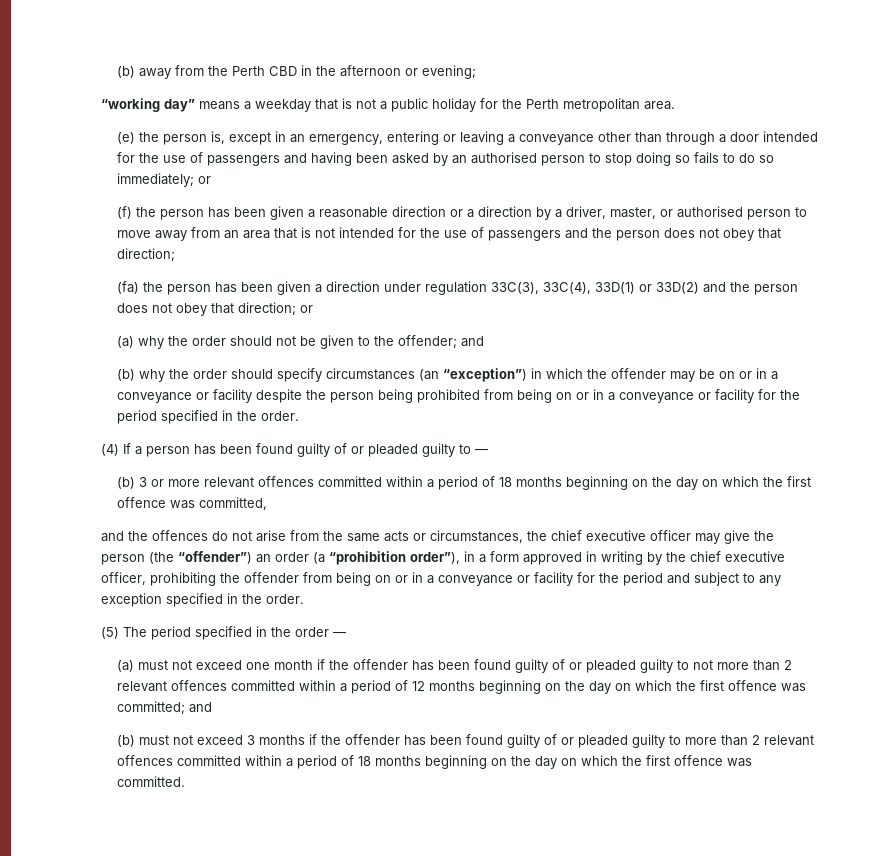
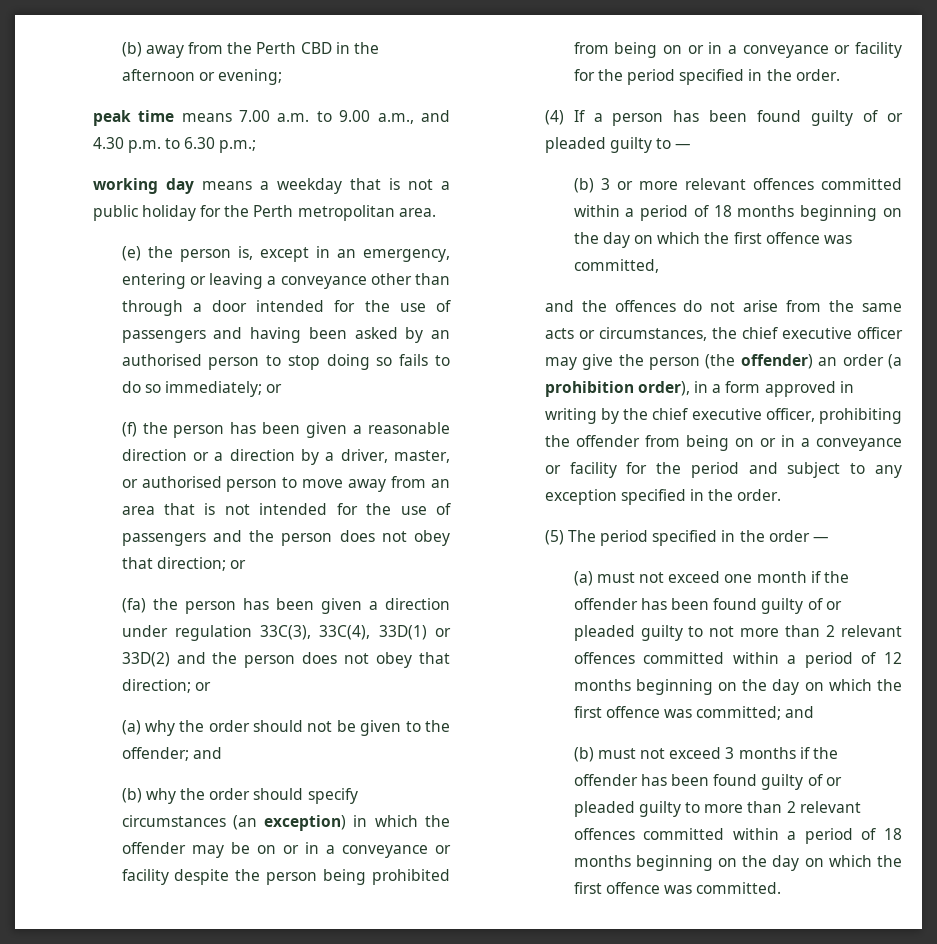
[100,98,195,112] “working day” -> [92,110,450,126] [92,137,257,153] [92,178,194,194] peak time means 7.00 a.m. to 9.00 a.m., and 4.30 p.m. to 6.30 p.m.; // working day
(175, 255) none -> [229,560,246,569] or
[442,368,527,382] “exception”) -> [264,815,347,831] exception)
[177,551,252,564] “offender”) -> [740,354,813,369] offender)
[328,551,460,565] “prohibition order”), -> [544,381,690,397] prohibition order),

